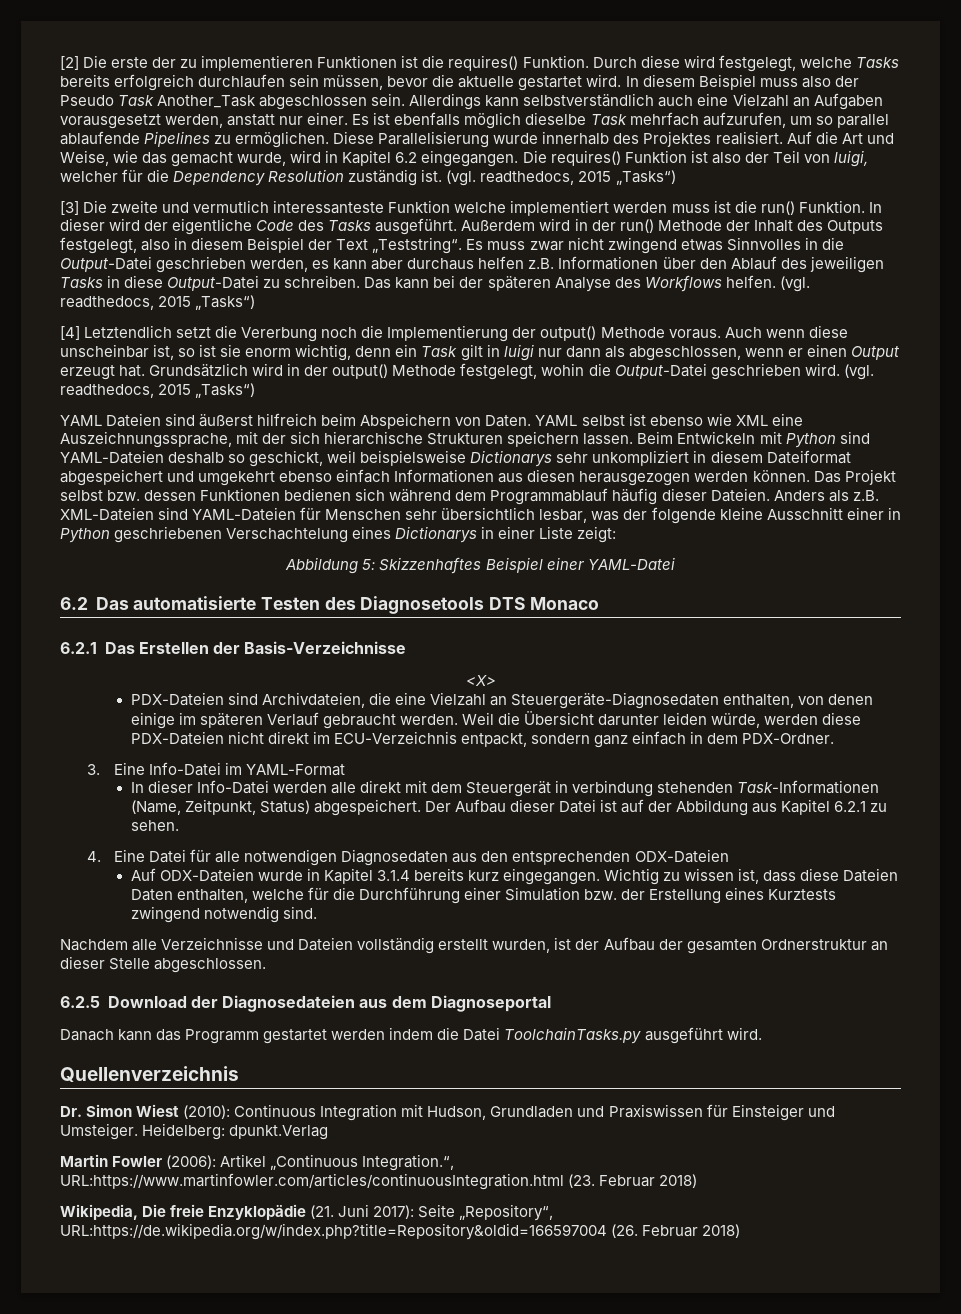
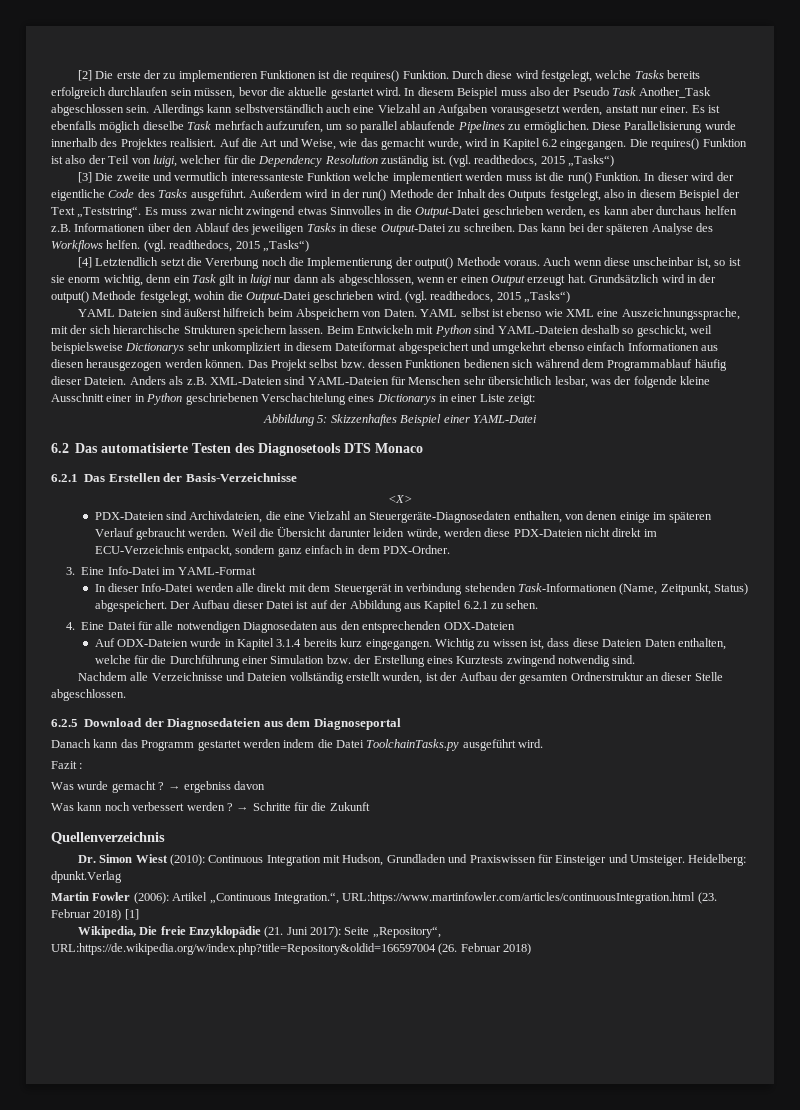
(762, 1033) none -> [51,761,83,769] [51,781,266,793] [51,802,370,811] // Fazit : // Was wurde gemacht ? → ergebniss davon // Was kann noch verbessert werden ? → Schritte für die Zukunft
(698, 1181) none -> [124,909,139,920] [1]

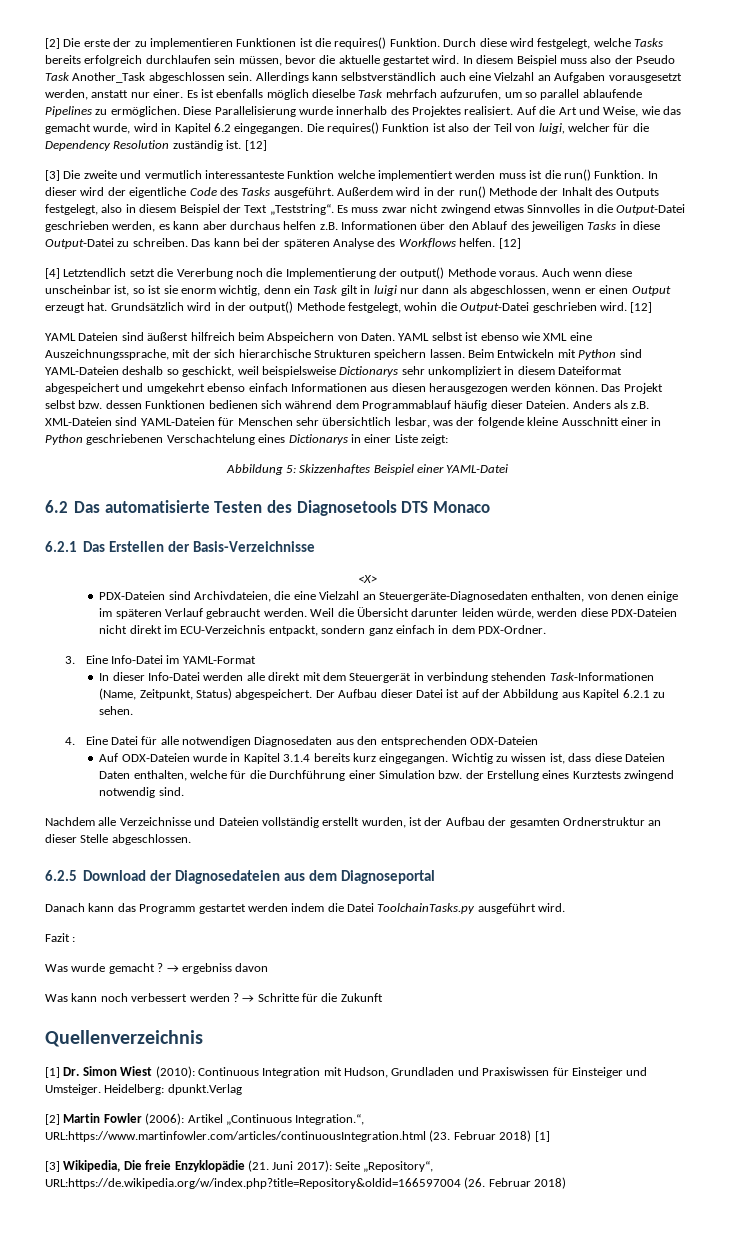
[448,155,614,167] (vgl. readthedocs, 2015 „Tasks“) -> [244,140,267,151] [12]
[143,240,309,252] (vgl. readthedocs, 2015 „Tasks“) -> [498,238,521,249] [12]
[405,291,571,303] (vgl. readthedocs, 2015 „Tasks“) -> [630,302,653,313] [12]
(165, 838) none -> [45,1067,60,1078] [1]
(122, 877) none -> [45,1114,60,1125] [2]
(139, 914) none -> [45,1161,60,1172] [3]

